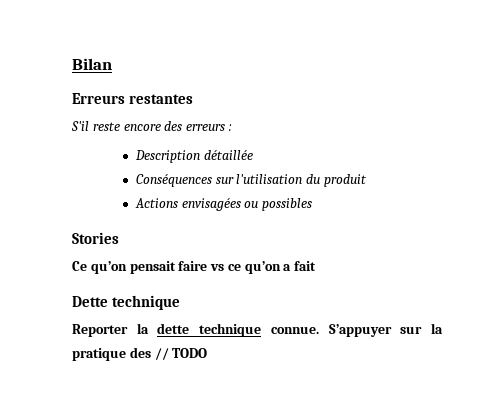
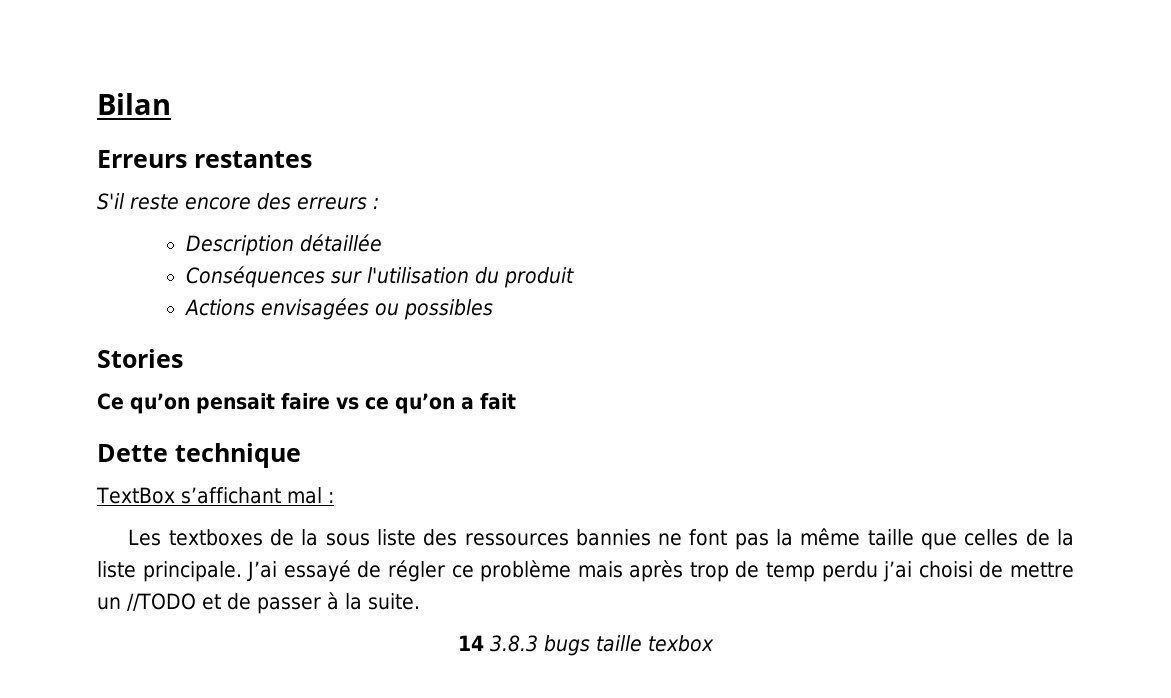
[72,323,443,337] [72,347,208,361] Reporter la dette technique connue. S’appuyer sur la pratique des // TODO -> [96,487,334,504] [128,528,1074,550] [97,560,1075,582] [97,592,420,614] [458,635,714,656] TextBox s’affichant mal : // Les textboxes de la sous liste des ressources bannies ne font pas la même taille que celles de la liste principale. J’ai essayé de régler ce problème mais après trop de temp perdu j’ai choisi de mettre un //TODO et de passer à la suite. // 14 3.8.3 bugs taille texbox

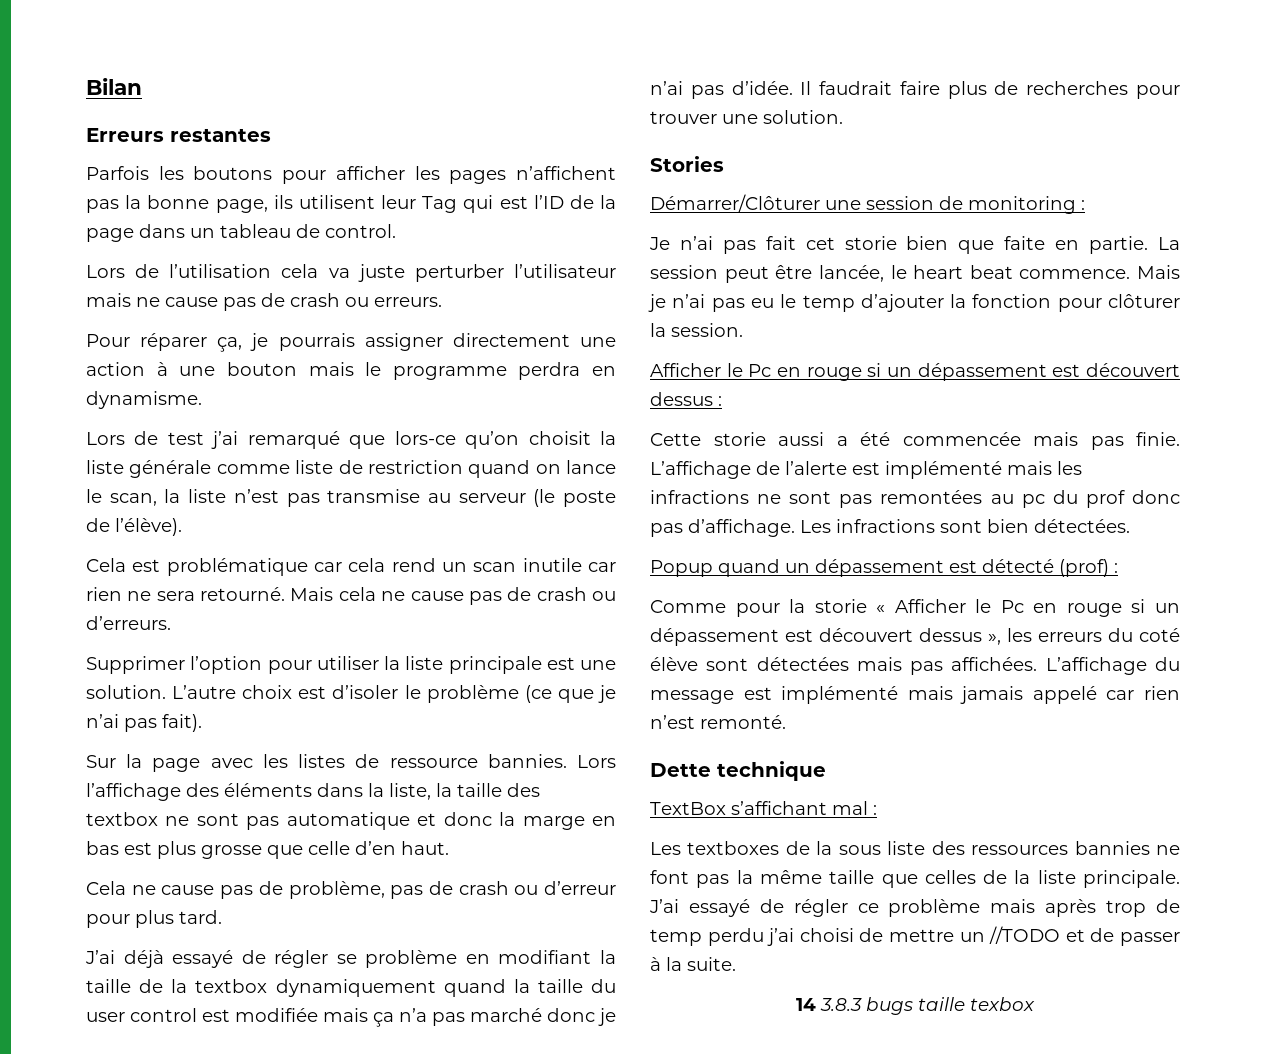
[97,193,379,210] [185,234,382,256] [185,266,574,288] [184,298,493,320] [97,349,183,368] [97,393,516,414] S'il reste encore des erreurs : // Description détaillée // Conséquences sur l'utilisation du produit // Actions envisagées ou possibles // Stories // Ce qu’on pensait faire vs ce qu’on a fait -> [86,166,616,184] [86,195,617,213] [86,224,396,242] [86,264,616,282] [86,293,442,311] [86,333,616,352] [86,362,616,380] [86,391,202,409] [86,431,616,449] [86,460,616,478] [86,489,616,507] [86,518,182,536] [86,558,616,576] [86,587,616,605] [86,616,171,630] [86,656,616,674] [86,685,616,703] [86,714,202,732] [86,754,616,772] [86,783,540,801] [86,812,617,830] [86,841,449,859] [86,881,616,899] [86,910,222,928] [85,950,616,968] [86,979,616,997] [86,1008,616,1027] [650,81,1180,99] [650,110,843,124] [650,156,724,172] [650,194,1085,214] [649,236,1180,254] [650,265,1180,283] [648,294,1180,312] [650,323,743,337] [650,363,1180,381] [650,392,722,406] [650,432,1180,450] [650,461,1082,479] [650,490,1180,508] [650,519,1130,537] [650,559,1118,577] [650,599,1181,617] [650,628,1180,646] [650,657,1180,675] [650,686,1180,704] [650,715,786,729] Parfois les boutons pour afficher les pages n’affichent pas la bonne page, ils utilisent leur Tag qui est l’ID de la page dans un tableau de control. // Lors de l’utilisation cela va juste perturber l’utilisateur mais ne cause pas de crash ou erreurs. // Pour réparer ça, je pourrais assigner directement une action à une bouton mais le programme perdra en dynamisme. // Lors de test j’ai remarqué que lors-ce qu’on choisit la liste générale comme liste de restriction quand on lance le scan, la liste n’est pas transmise au serveur (le poste de l’élève). // Cela est problématique car cela rend un scan inutile car rien ne sera retourné. Mais cela ne cause pas de crash ou d’erreurs. // Supprimer l’option pour utiliser la liste principale est une solution. L’autre choix est d’isoler le problème (ce que je n’ai pas fait). // Sur la page avec les listes de ressource bannies. Lors l’affichage des éléments dans la liste, la taille des textbox ne sont pas automatique et donc la marge en bas est plus grosse que celle d’en haut. // Cela ne cause pas de problème, pas de crash ou d’erreur pour plus tard. // J’ai déjà essayé de régler se problème en modifiant la taille de la textbox dynamiquement quand la taille du user control est modifiée mais ça n’a pas marché donc je n’ai pas d’idée. Il faudrait faire plus de recherches pour trouver une solution. // Stories // Démarrer/Clôturer une session de monitoring : // Je n’ai pas fait cet storie bien que faite en partie. La session peut être lancée, le heart beat commence. Mais je n’ai pas eu le temp d’ajouter la fonction pour clôturer la session. // Afficher le Pc en rouge si un dépassement est découvert dessus : // Cette storie aussi a été commencée mais pas finie. L’affichage de l’alerte est implémenté mais les infractions ne sont pas remontées au pc du prof donc pas d’affichage. Les infractions sont bien détectées. // Popup quand un dépassement est détecté (prof) : // Comme pour la storie « Afficher le Pc en rouge si un dépassement est découvert dessus », les erreurs du coté élève sont détectées mais pas affichées. L’affichage du message est implémenté mais jamais appelé car rien n’est remonté.

